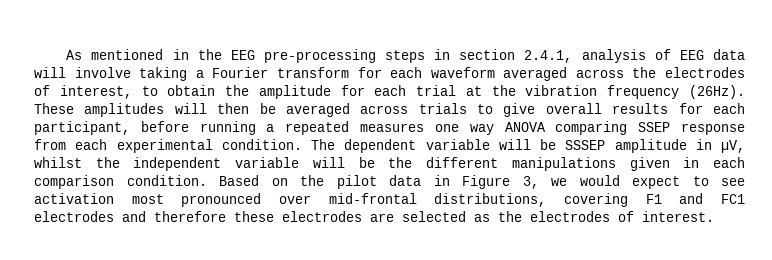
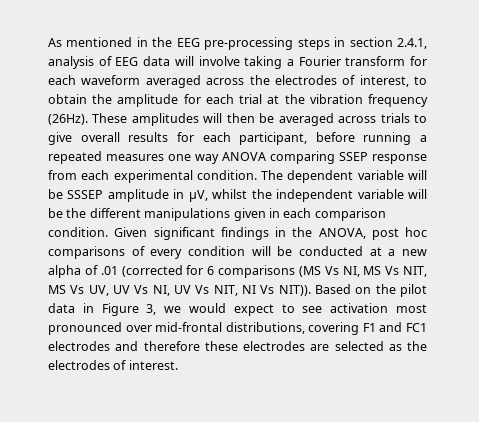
(207, 180) none -> [114,227,427,240] [48,246,428,259] [48,265,427,278] [48,285,311,296] Given significant findings in the ANOVA, post hoc comparisons of every condition will be conducted at a new alpha of .01 (corrected for 6 comparisons (MS Vs NI, MS Vs NIT, MS Vs UV, UV Vs NI, UV Vs NIT, NI Vs NIT)).

